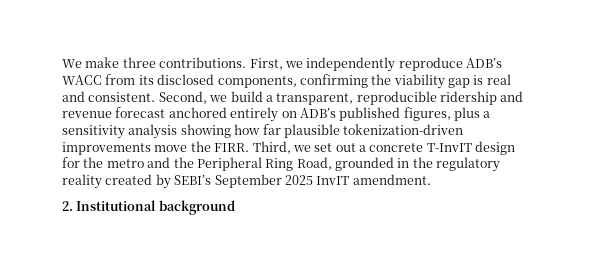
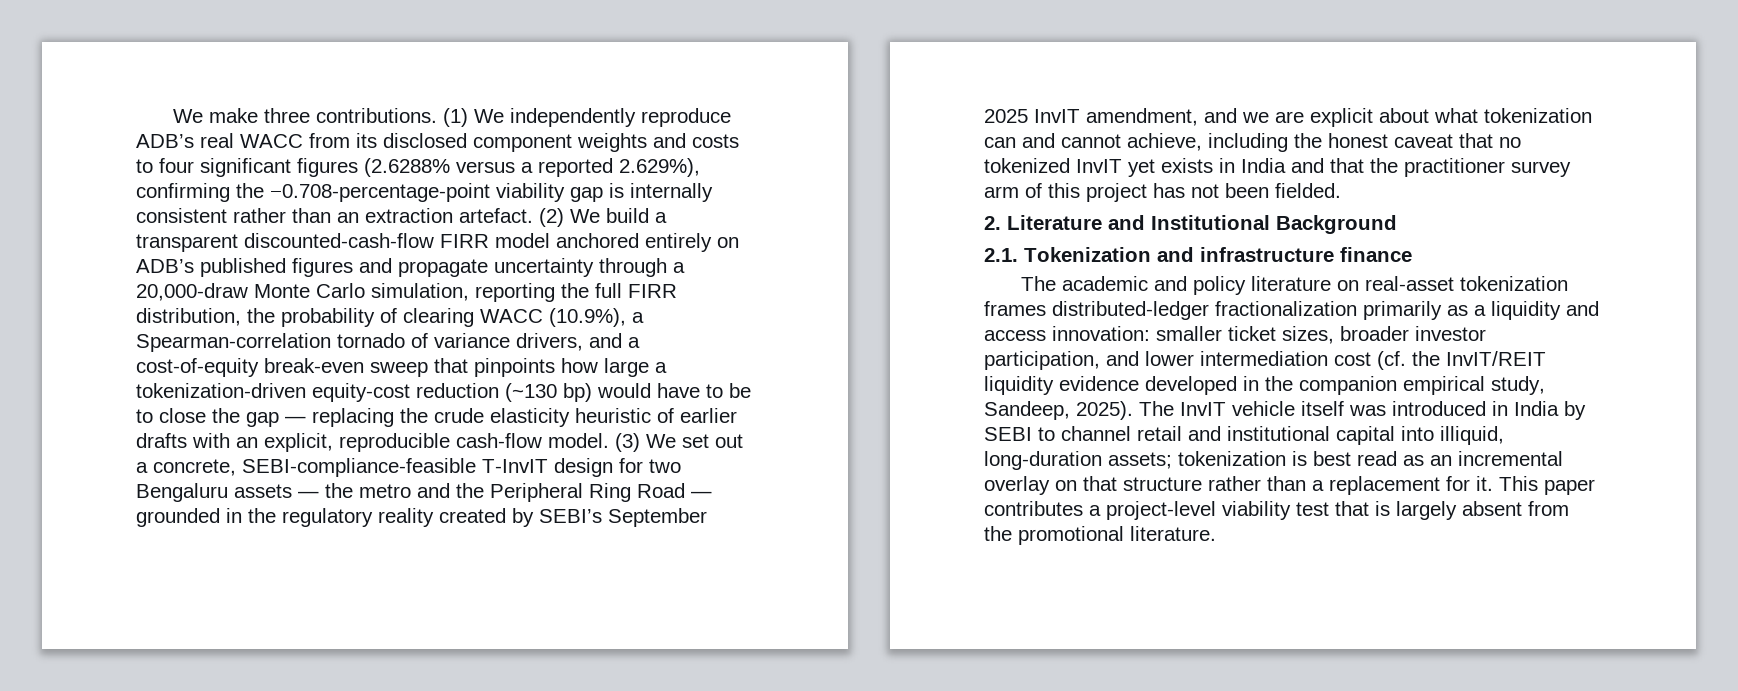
[249,58,303,70] First, we -> [442,108,504,127] (1) We
(502, 63) none -> [200,133,234,148] real
[217,76,297,88] components, -> [473,133,739,152] [136,158,700,177] component weights and costs to four significant figures (2.6288% versus a reported 2.629%),
(392, 79) none -> [270,183,490,202] −0.708-percentage-point
[486,74,511,85] [62,91,524,105] [62,107,166,118] real and consistent. Second, we build a transparent, reproducible ridership and revenue forecast -> [630,183,713,202] [136,208,667,227] [136,233,550,252] internally consistent rather than an extraction artefact. (2) We build a transparent discounted-cash-flow FIRR model
[403,107,491,121] [62,124,464,139] [62,141,311,155] figures, plus a sensitivity analysis showing how far plausible tokenization-driven improvements move the FIRR. Third, we -> [292,258,685,277] [136,283,677,302] [136,308,644,327] [136,333,640,352] [136,358,667,377] [136,383,751,402] [136,408,737,427] [136,433,676,452] figures and propagate uncertainty through a 20,000-draw Monte Carlo simulation, reporting the full FIRR distribution, the probability of clearing WACC (10.9%), a Spearman-correlation tornado of variance drivers, and a cost-of-equity break-even sweep that pinpoints how large a tokenization-driven equity-cost reduction (~130 bp) would have to be to close the gap — replacing the crude elasticity heuristic of earlier drafts with an explicit, reproducible cash-flow model. (3) We
[369,143,424,152] concrete -> [153,458,476,477] concrete, SEBI-compliance-feasible
(80, 162) none -> [649,459,681,473] [136,483,319,502] two Bengaluru assets —
[296,157,332,170] Road, -> [637,483,712,498] Road —
[352,174,431,185] [62,200,235,215] amendment. // 2. Institutional background -> [1086,108,1592,127] [984,133,1521,152] [984,158,1571,177] [984,183,1341,202] [984,215,1397,234] [984,247,1412,262] [1020,276,1568,295] [984,301,1599,320] [984,326,1486,344] [984,351,1546,370] [984,376,1545,395] [984,401,1586,420] [984,426,1504,445] [984,451,1563,470] [984,476,1595,495] [984,501,1569,520] [984,526,1216,545] amendment, and we are explicit about what tokenization can and cannot achieve, including the honest caveat that no tokenized InvIT yet exists in India and that the practitioner survey arm of this project has not been fielded. // 2. Literature and Institutional Background // 2.1. Tokenization and infrastructure finance // The academic and policy literature on real-asset tokenization frames distributed-ledger fractionalization primarily as a liquidity and access innovation: smaller ticket sizes, broader investor participation, and lower intermediation cost (cf. the InvIT/REIT liquidity evidence developed in the companion empirical study, Sandeep, 2025). The InvIT vehicle itself was introduced in India by SEBI to channel retail and institutional capital into illiquid, long-duration assets; tokenization is best read as an incremental overlay on that structure rather than a replacement for it. This paper contributes a project-level viability test that is largely absent from the promotional literature.

